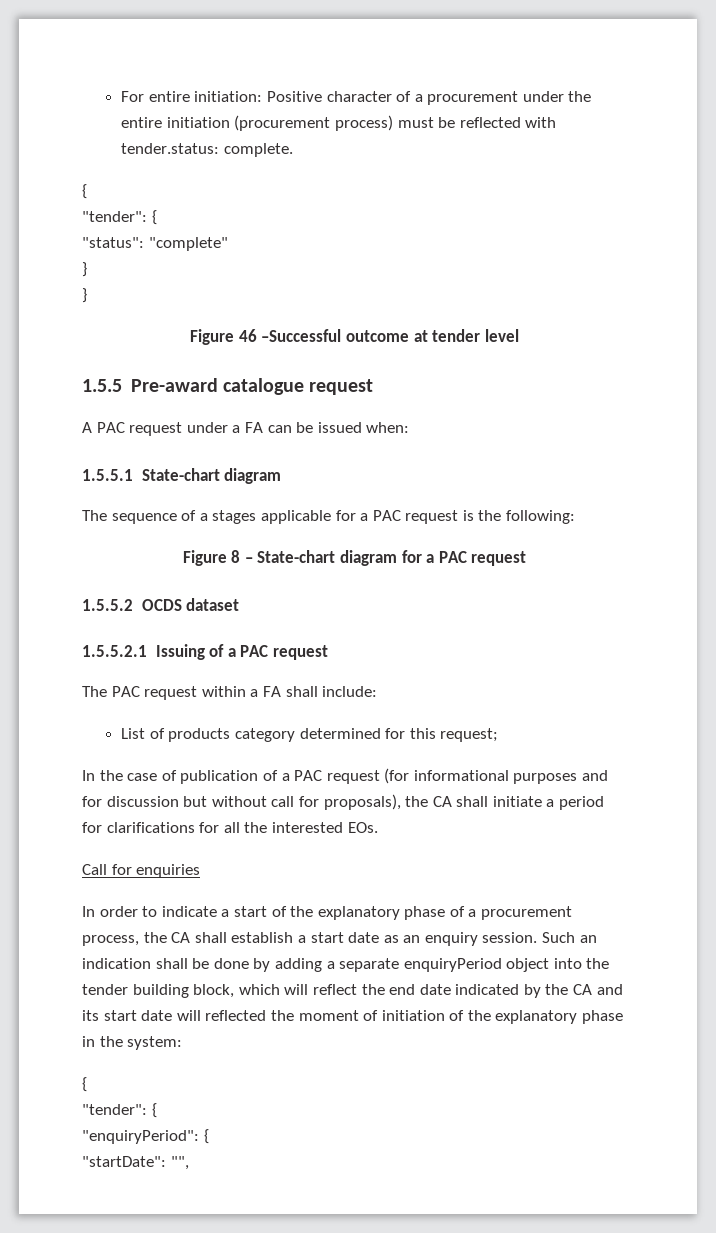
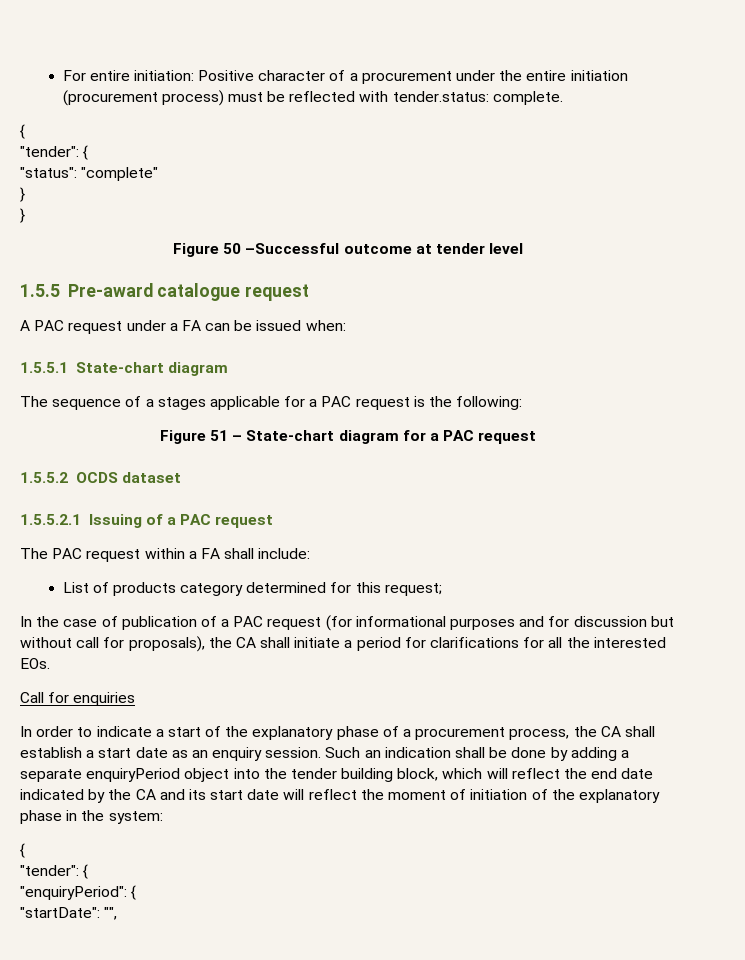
[238,329,257,342] 46 -> [223,243,242,254] 50
[231,550,241,563] 8 -> [209,430,228,441] 51
[205,1010,267,1021] reflected -> [308,789,357,800] reflect

